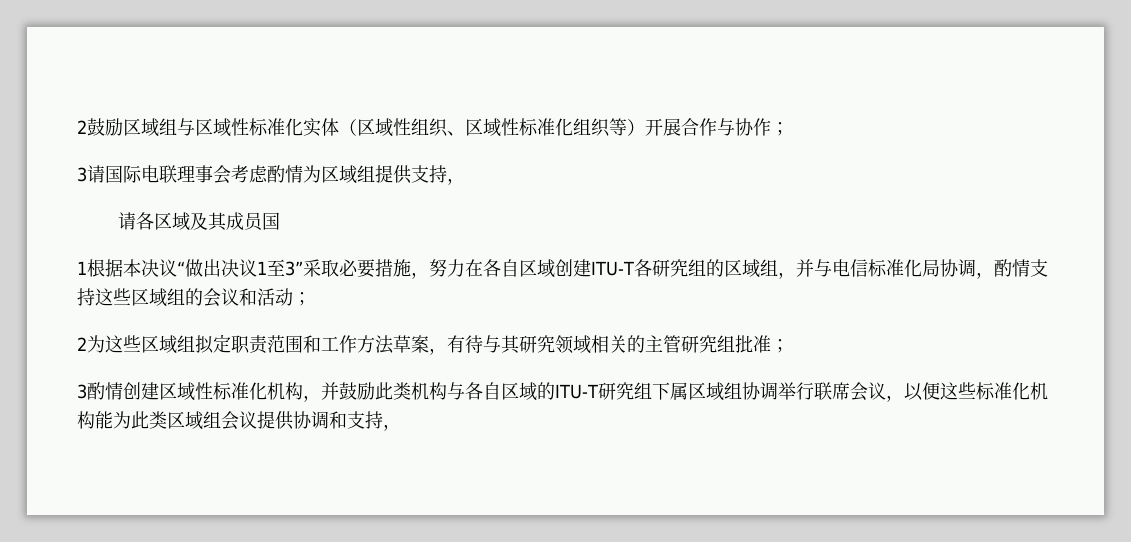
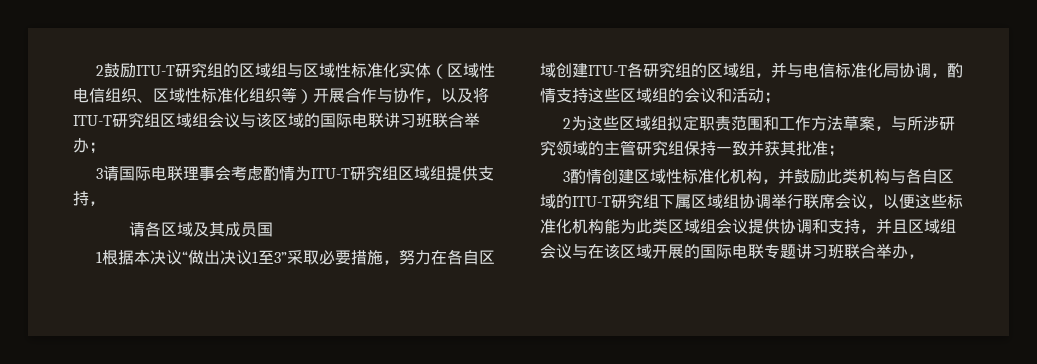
(123, 127) none -> [136,62,240,78] ITU-T研究组的
(411, 127) none -> [73,88,105,103] 电信
(771, 127) none -> [425,87,489,103] [73,112,480,128] [73,138,89,153] ，以及将ITU-T研究组区域组会议与该区域的国际电联讲习班联合举办
(321, 174) none -> [311,165,399,181] ITU-T研究组
[447,335,520,354] 有待与其 -> [891,116,940,131] 与所涉
[591,335,627,353] 相关 -> (588, 148) none
(735, 343) none -> [684,140,796,156] 保持一致并获其
(401, 427) none -> [876,218,956,234] [540,243,924,259] 并且区域组会议与在该区域开展的国际电联专题讲习班联合举办，

